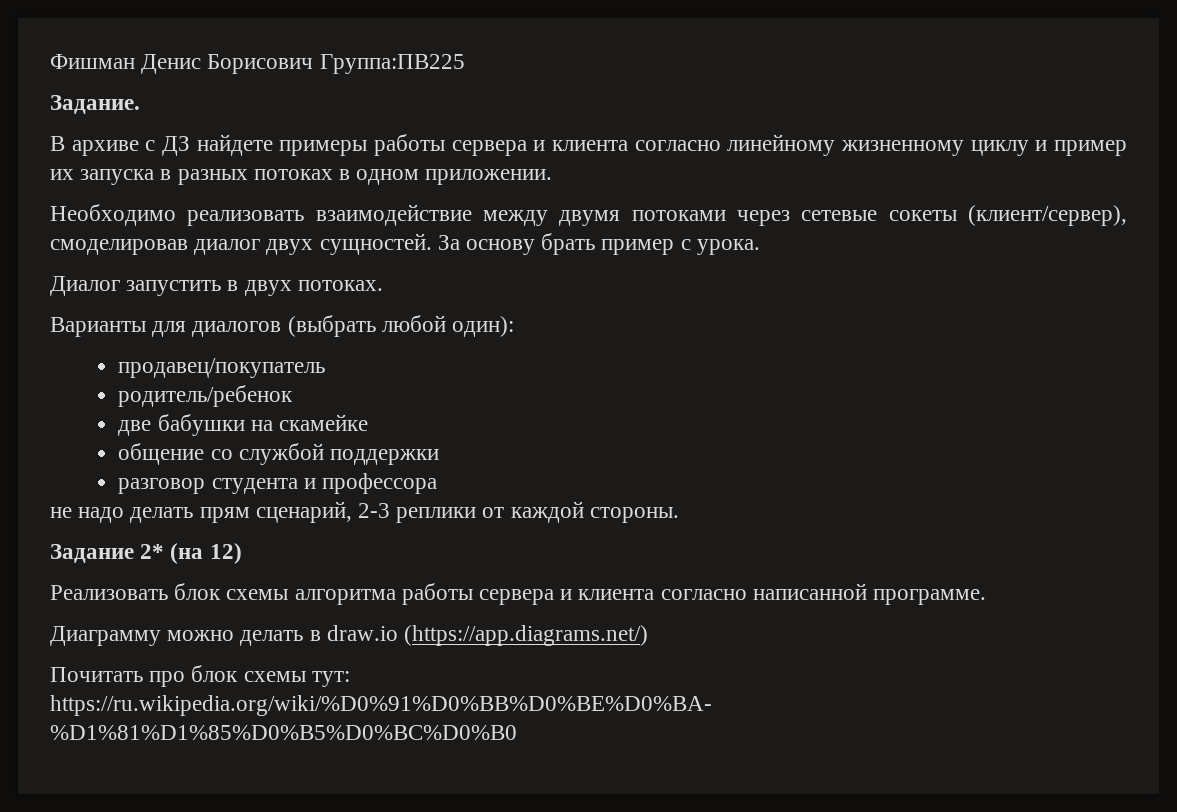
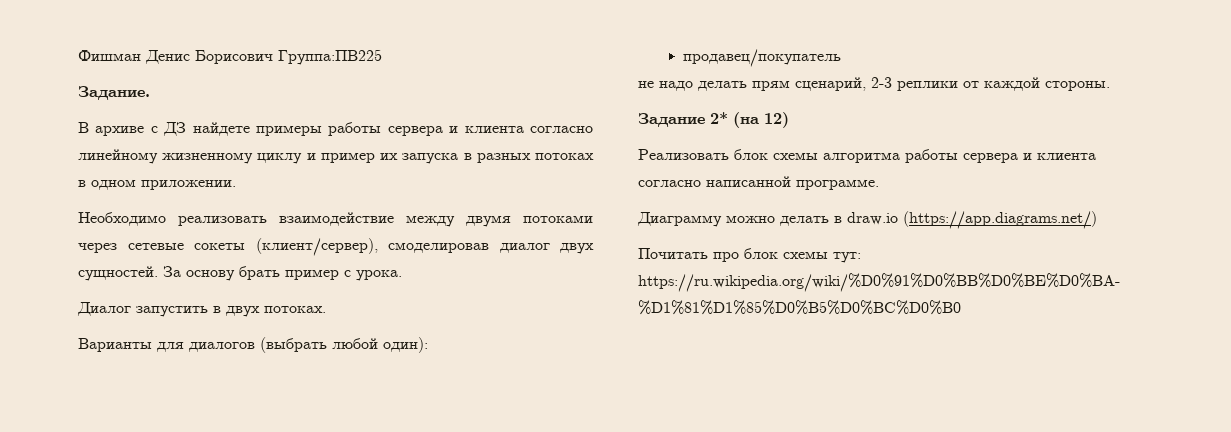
[118,385,294,407] [118,414,368,436] [118,443,439,465] [118,473,437,494] // родитель/ребенок // две бабушки на скамейке // общение со службой поддержки // разговор студента и профессора -> (842, 58) none

